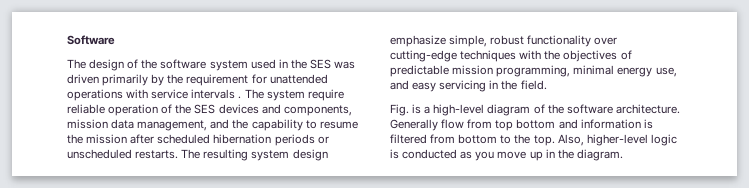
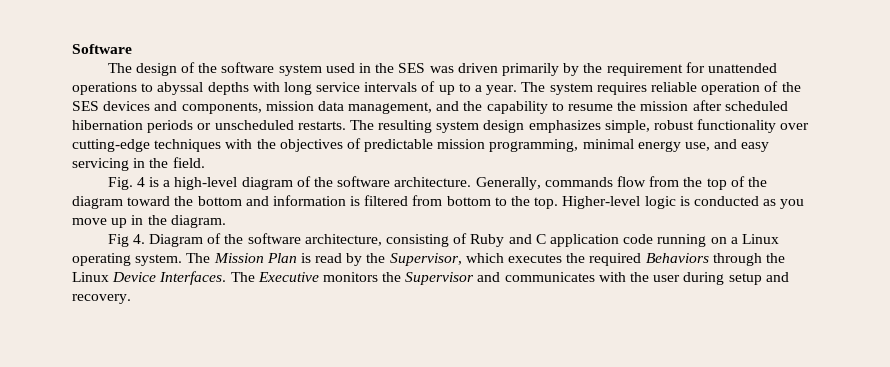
[126,89,242,99] with service intervals . -> [141,81,518,95] to abyssal depths with long service intervals of up to a year.
[307,89,344,101] require -> [596,82,647,95] requires
[390,35,446,47] emphasize -> [528,120,601,133] emphasizes
(409, 110) none -> [136,177,145,187] 4
[390,119,514,131] Generally flow from top -> [475,176,767,190] [72,196,194,209] Generally, commands flow from the top of the diagram toward the
[557,134,648,146] Also, higher-level -> [562,196,641,209] Higher-level
(623, 155) none -> [107,233,779,247] [72,253,785,266] [72,271,789,285] [72,294,131,304] // Fig 4. Diagram of the software architecture, consisting of Ruby and C application code running on a Linux operating system. The Mission Plan is read by the Supervisor, which executes the required Behaviors through the Linux Device Interfaces. The Executive monitors the Supervisor and communicates with the user during setup and recovery.

